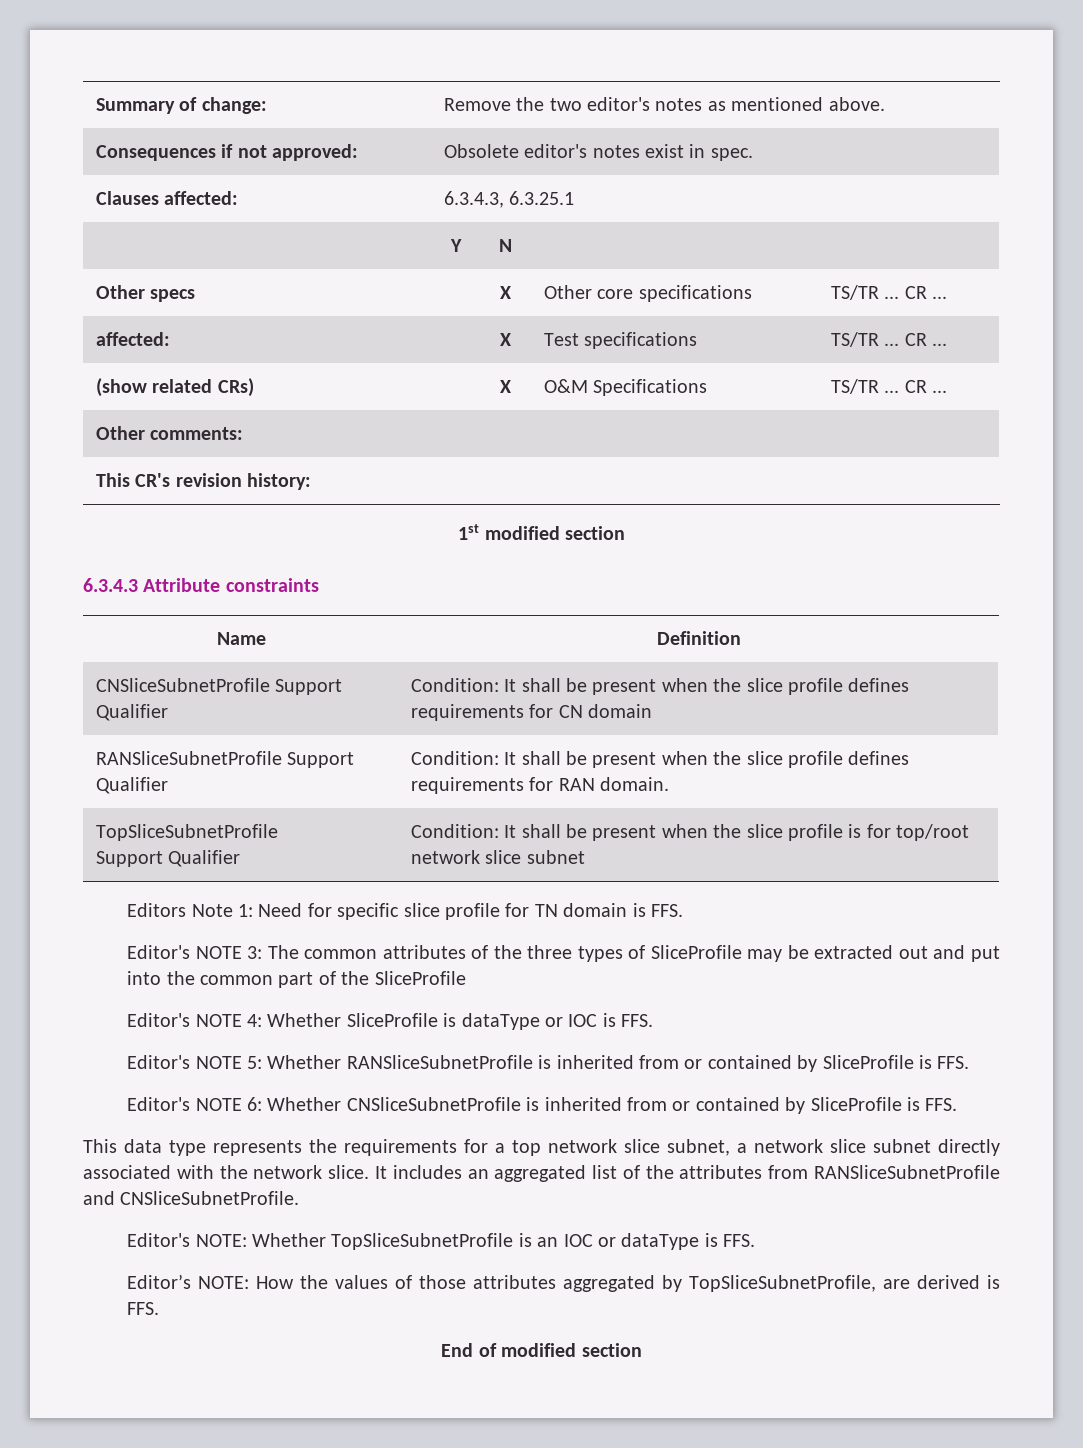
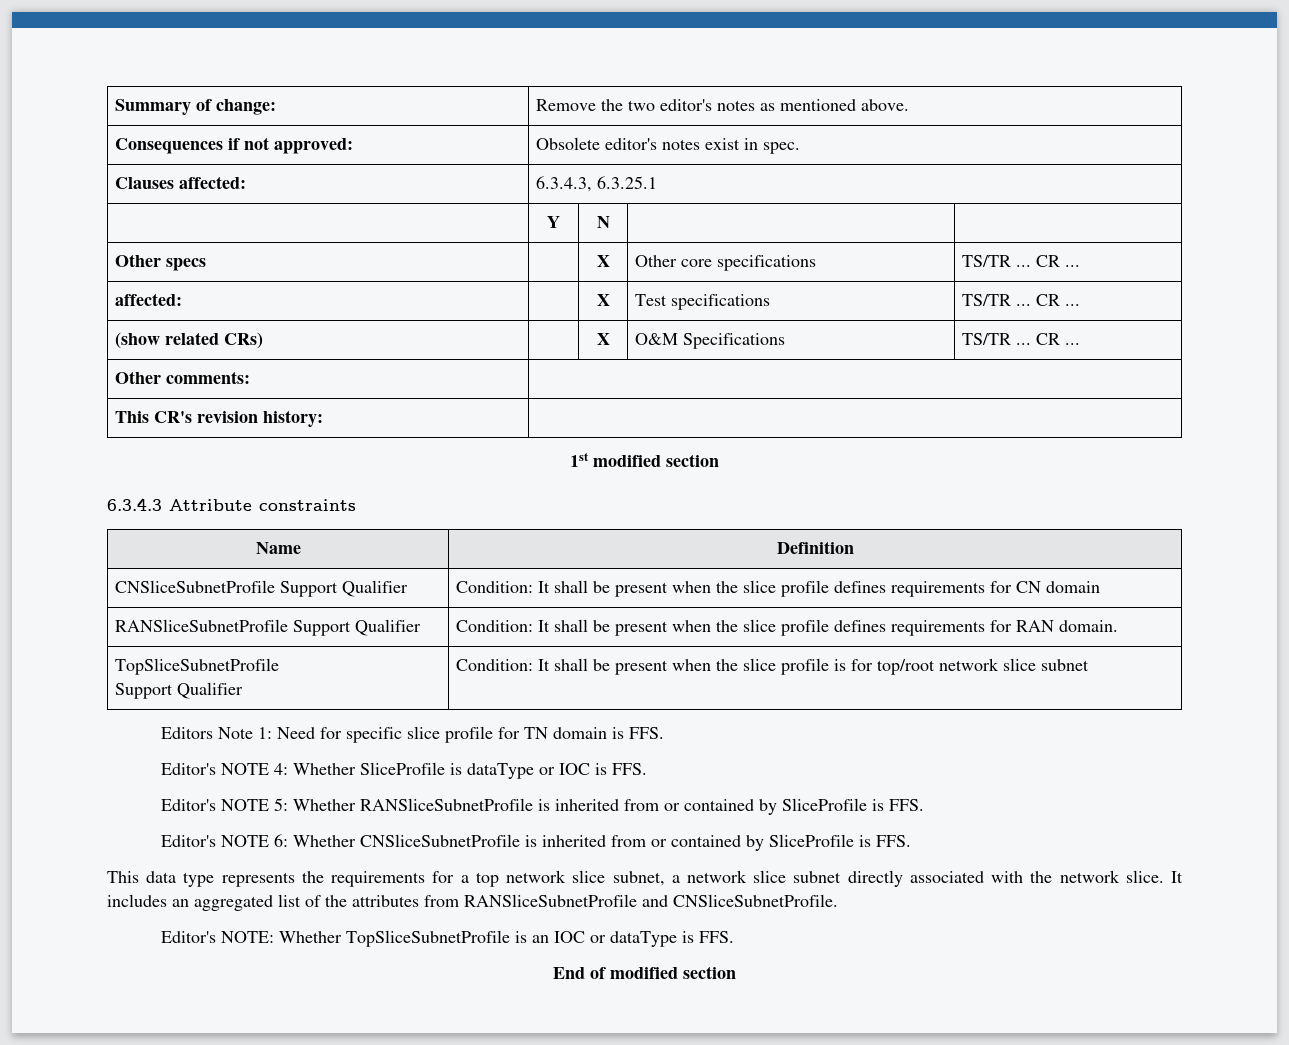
[127,945,1001,962] [127,971,466,988] // Editor's NOTE 3: The common attributes of the three types of SliceProfile may be extracted out and put into the common part of the SliceProfile -> (665, 733) none
[127,1274,1001,1292] [127,1302,160,1315] // Editor’s NOTE: How the values of those attributes aggregated by TopSliceSubnetProfile, are derived is FFS. -> (735, 937) none

